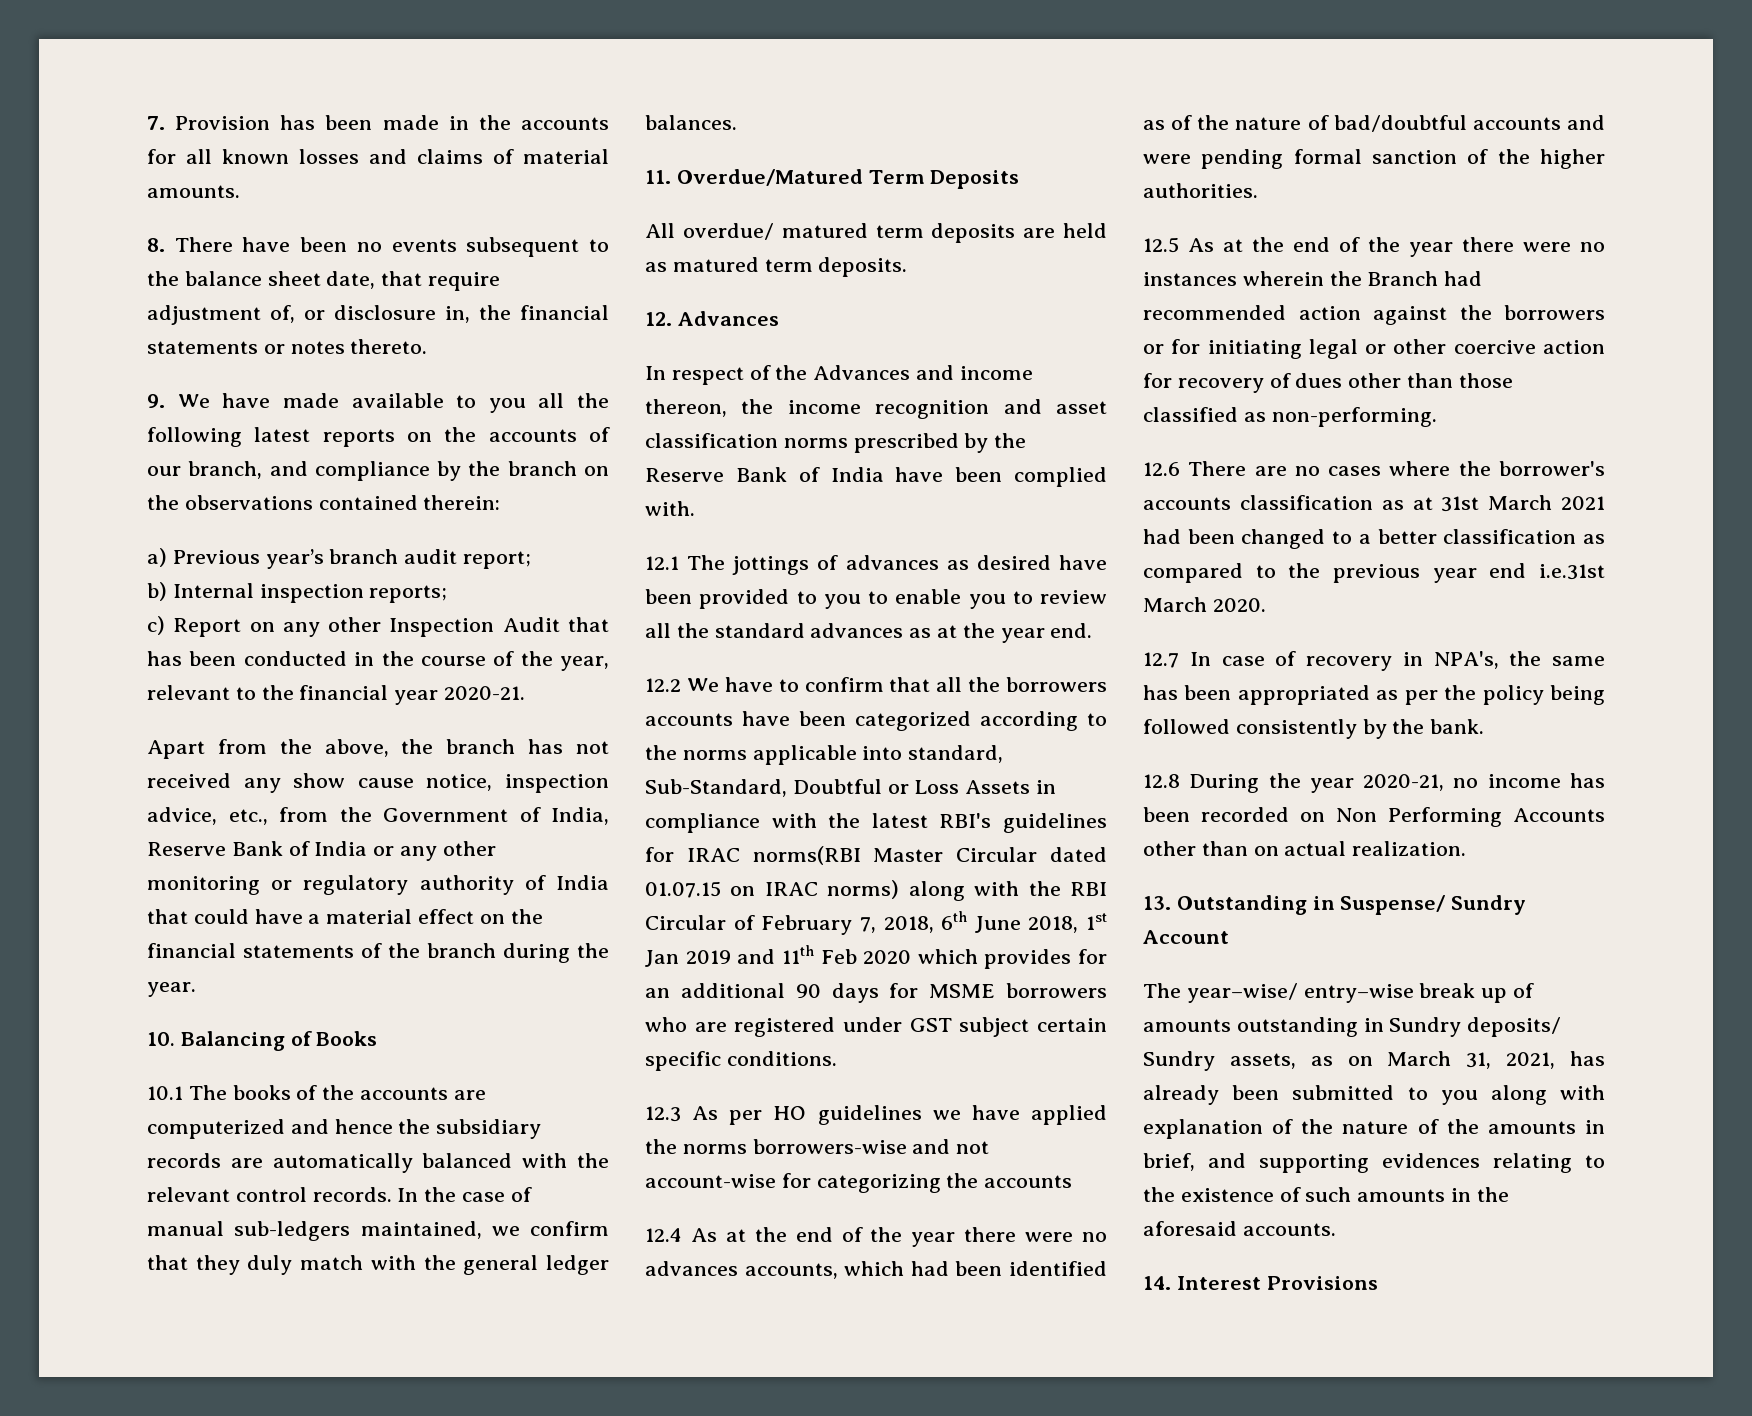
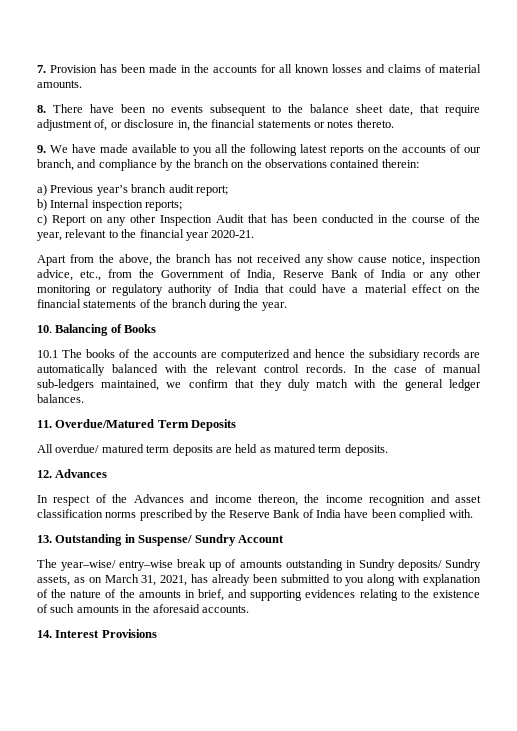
[645,555,1107,575] [645,589,1107,609] [645,623,1093,643] [645,677,1107,692] [645,711,1107,731] [645,745,1004,765] [645,779,1057,797] [645,813,1107,833] [645,846,1107,865] [645,880,1107,901] [645,911,1107,935] [645,945,1107,969] [645,983,1107,1003] [645,1017,1107,1037] [645,1051,837,1071] [645,1105,1107,1125] [645,1139,990,1154] [645,1173,1073,1193] [645,1227,1107,1247] [645,1261,1107,1279] [1143,115,1605,132] [1143,149,1605,169] [1143,183,1258,198] [1143,237,1605,257] [1143,271,1483,286] [1143,305,1605,325] [1143,339,1605,359] [1143,373,1513,393] [1143,407,1437,427] [1143,461,1605,476] [1143,495,1605,512] [1143,529,1605,549] [1143,563,1605,583] [1143,597,1266,612] [1143,651,1605,671] [1143,685,1605,705] [1143,719,1485,739] [1143,773,1605,793] [1143,807,1605,827] [1143,841,1467,856] // 12.1 The jottings of advances as desired have been provided to you to enable you to review all the standard advances as at the year end. // 12.2 We have to confirm that all the borrowers accounts have been categorized according to the norms applicable into standard, Sub-Standard, Doubtful or Loss Assets in compliance with the latest RBI's guidelines for IRAC norms(RBI Master Circular dated 01.07.15 on IRAC norms) along with the RBI Circular of February 7, 2018, 6th June 2018, 1st Jan 2019 and 11th Feb 2020 which provides for an additional 90 days for MSME borrowers who are registered under GST subject certain specific conditions. // 12.3 As per HO guidelines we have applied the norms borrowers-wise and not account-wise for categorizing the accounts // 12.4 As at the end of the year there were no advances accounts, which had been identified as of the nature of bad/doubtful accounts and were pending formal sanction of the higher authorities. // 12.5 As at the end of the year there were no instances wherein the Branch had recommended action against the borrowers or for initiating legal or other coercive action for recovery of dues other than those classified as non-performing. // 12.6 There are no cases where the borrower's accounts classification as at 31st March 2021 had been changed to a better classification as compared to the previous year end i.e.31st March 2020. // 12.7 In case of recovery in NPA's, the same has been appropriated as per the policy being followed consistently by the bank. // 12.8 During the year 2020-21, no income has been recorded on Non Performing Accounts other than on actual realization. -> (473, 513) none

